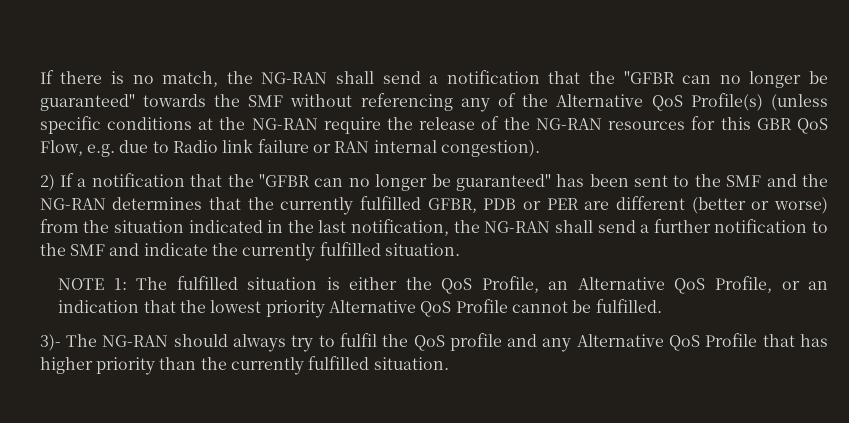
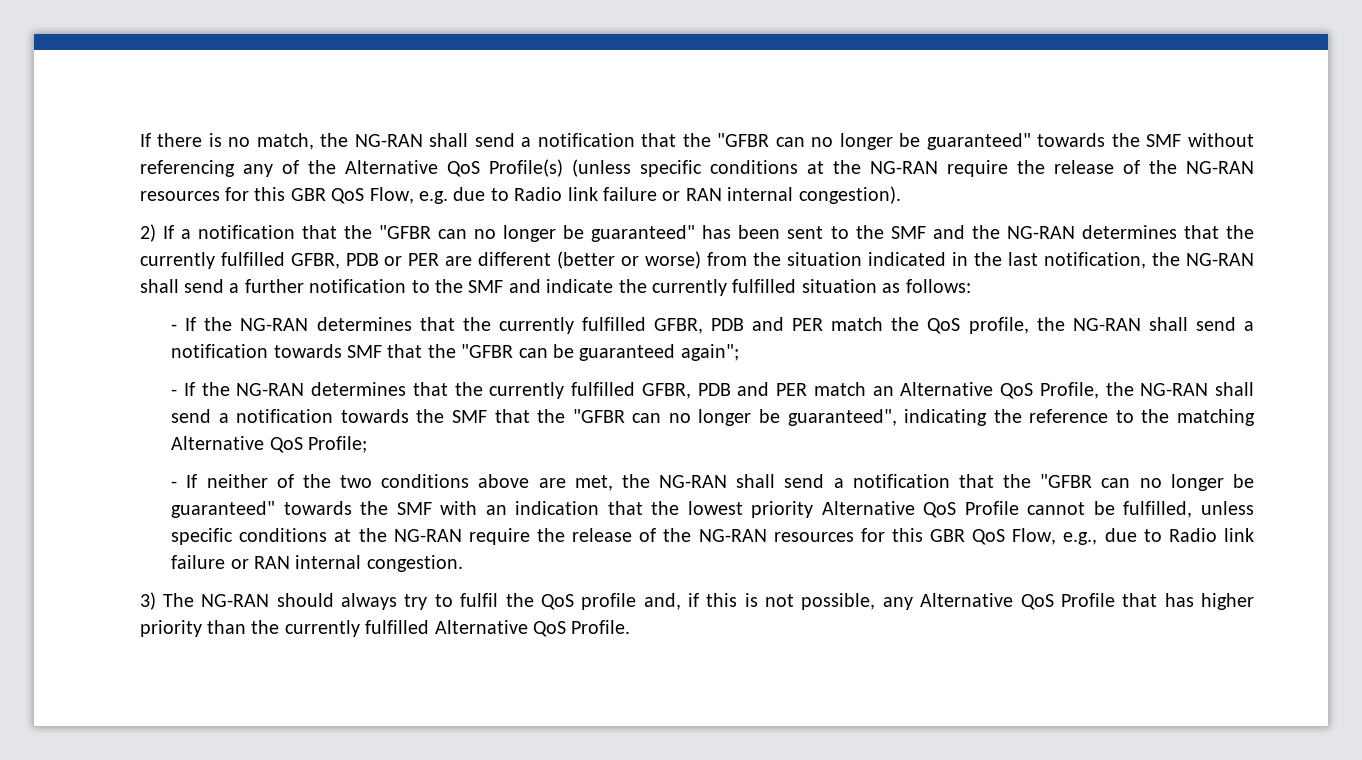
[384,243,460,256] [58,276,800,294] situation. // NOTE 1: The fulfilled situation is either the QoS Profile, an Alternative QoS Profile, or -> [801,279,971,293] [171,317,1254,334] [171,344,739,361] [171,382,1254,399] [171,409,1255,426] [171,436,367,453] [171,474,1255,491] [171,501,478,518] situation as follows: // - If the NG-RAN determines that the currently fulfilled GFBR, PDB and PER match the QoS profile, the NG-RAN shall send a notification towards SMF that the "GFBR can be guaranteed again"; // - If the NG-RAN determines that the currently fulfilled GFBR, PDB and PER match an Alternative QoS Profile, the NG-RAN shall send a notification towards the SMF that the "GFBR can no longer be guaranteed", indicating the reference to the matching Alternative QoS Profile; // - If neither of the two conditions above are met, the NG-RAN shall send a notification that the "GFBR can no longer be guaranteed" towards the SMF with
[595,299,662,313] [39,334,61,351] fulfilled. // 3)- -> [1123,501,1254,518] [171,528,1254,545] [171,555,463,572] [139,592,156,610] fulfilled, unless specific conditions at the NG-RAN require the release of the NG-RAN resources for this GBR QoS Flow, e.g., due to Radio link failure or RAN internal congestion. // 3)
[507,334,538,347] and -> [643,593,876,610] and, if this is not possible,
[373,357,449,370] situation. -> [434,620,631,637] Alternative QoS Profile.

